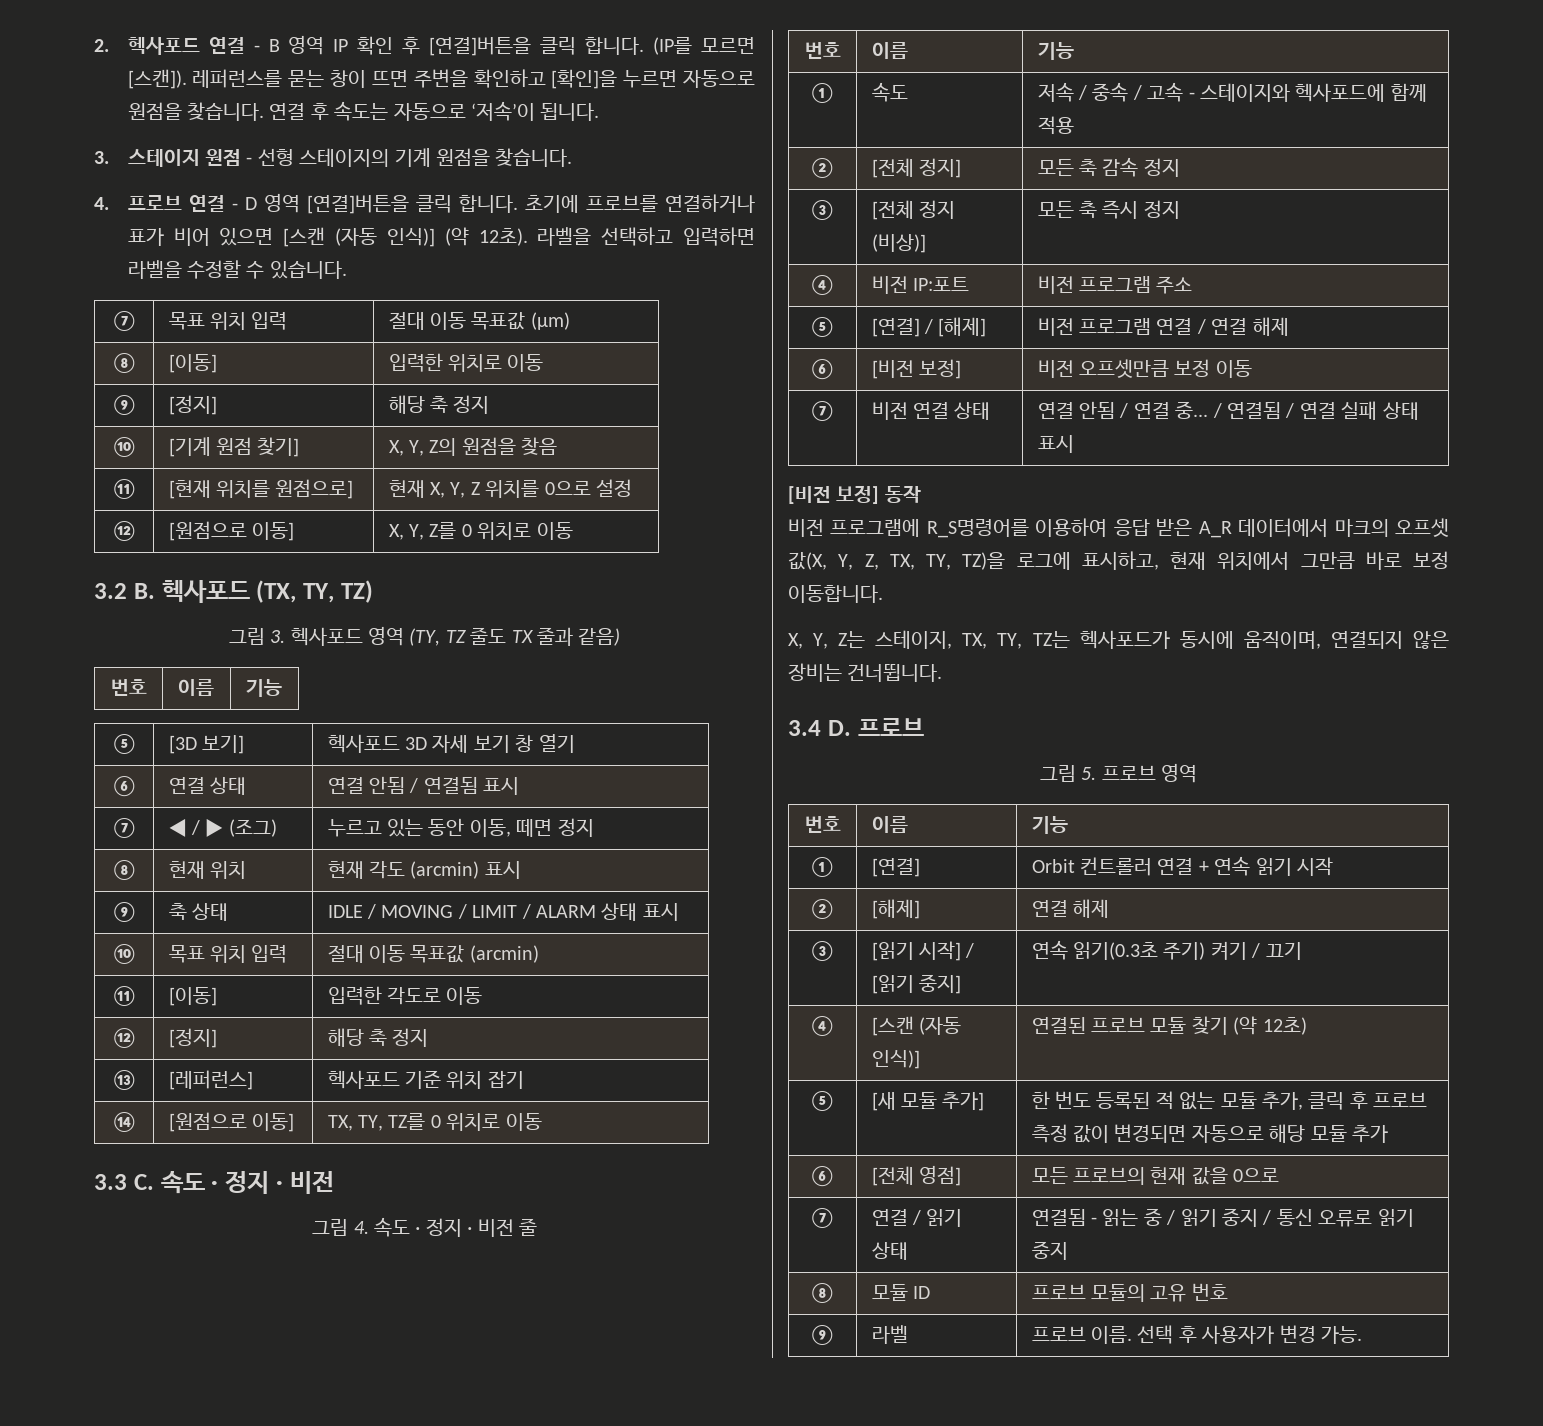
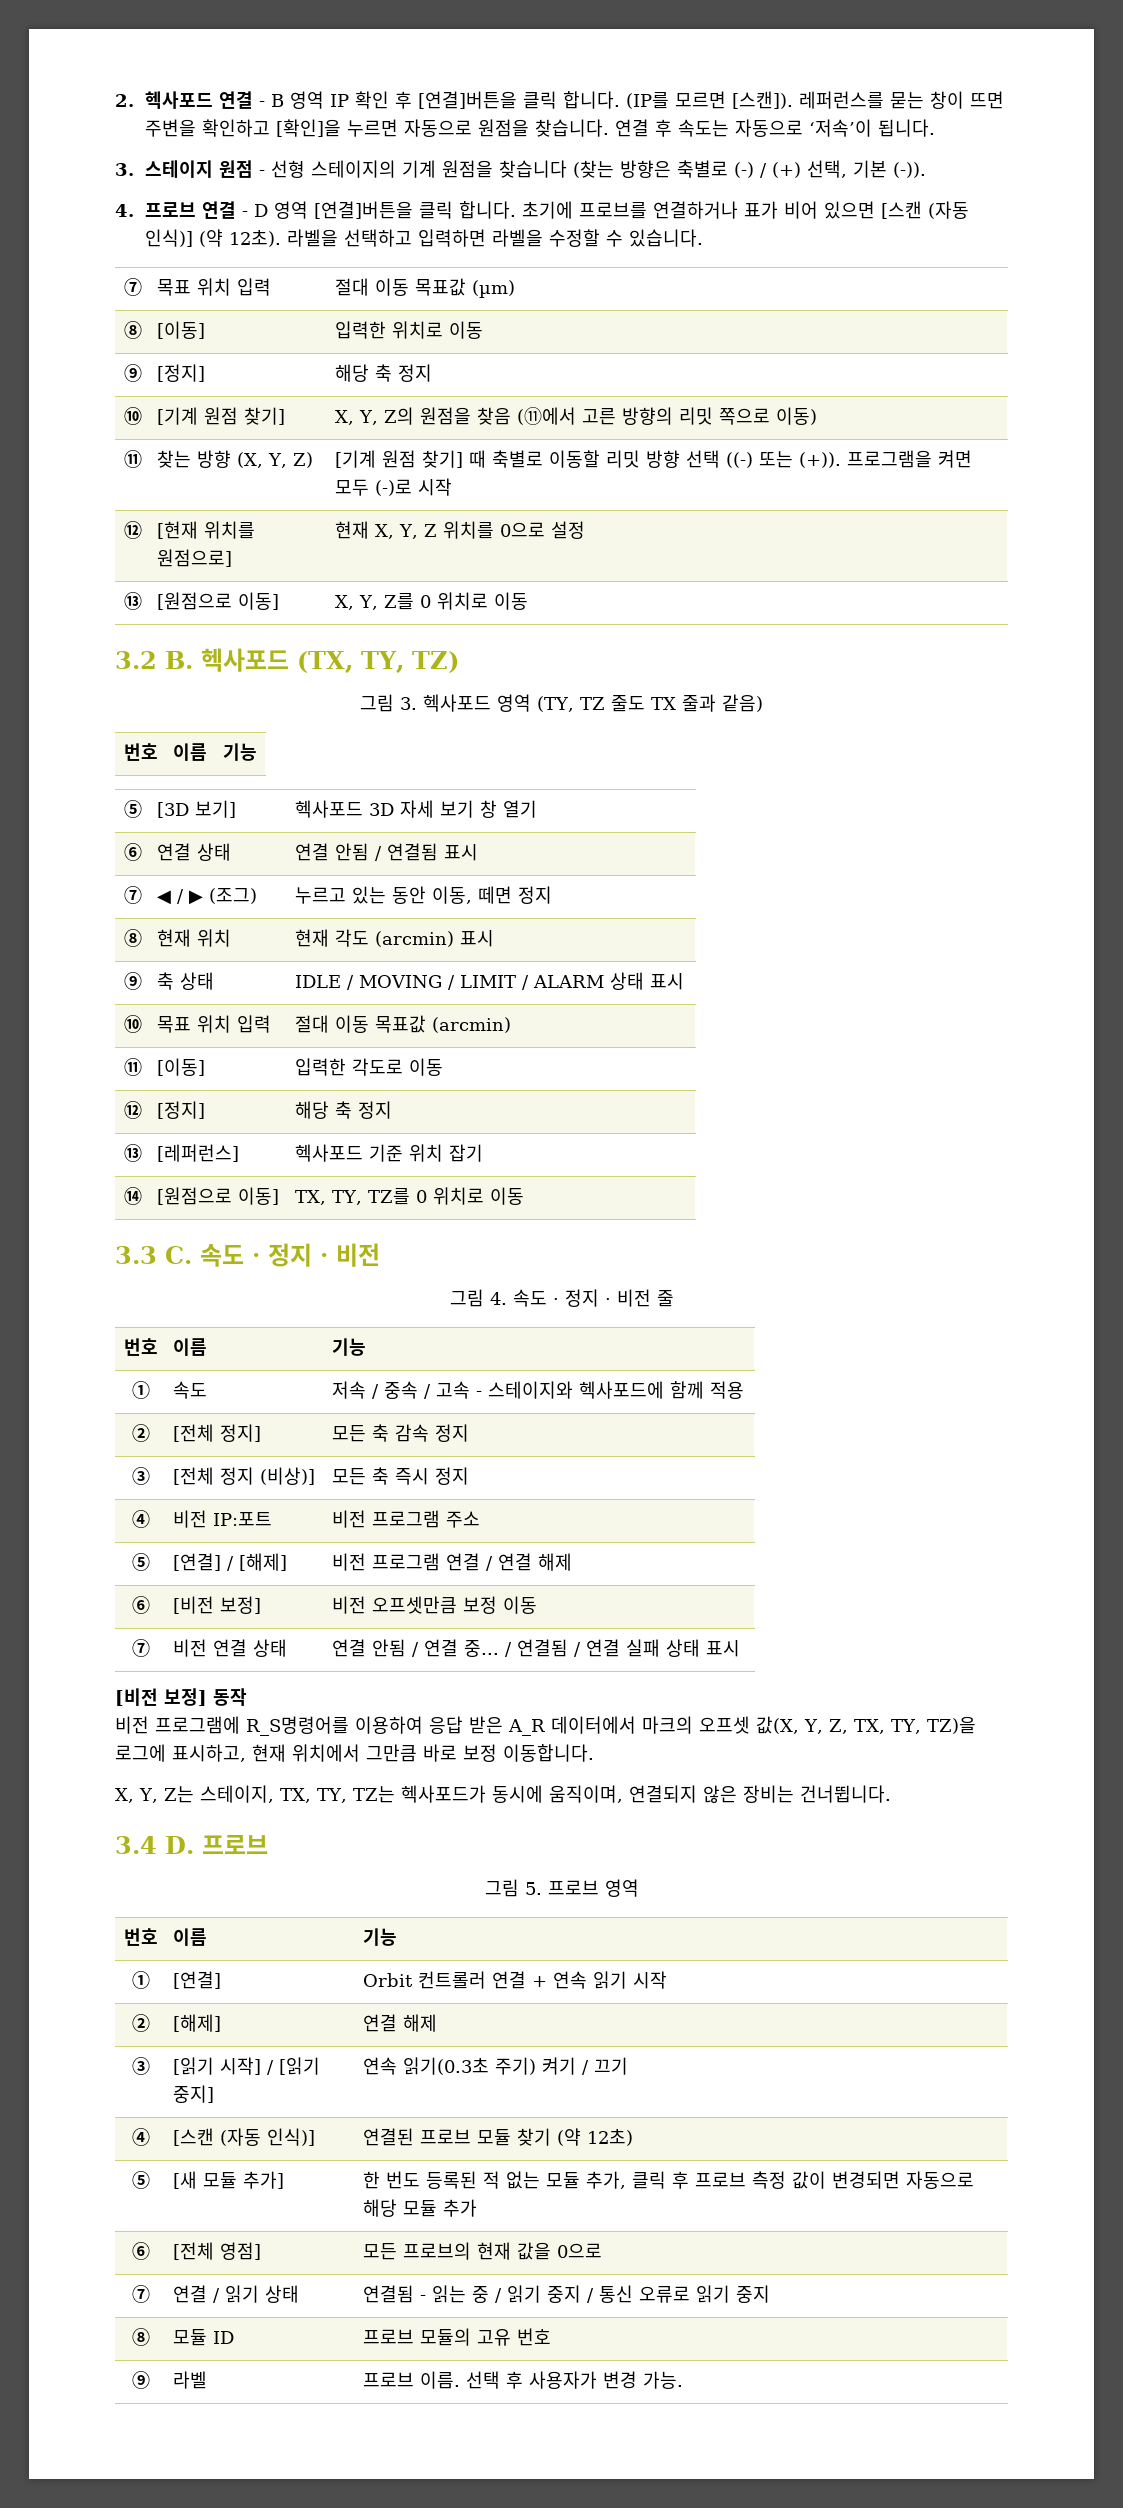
[495,148,573,167] 찾습니다. -> [498,160,926,178] 찾습니다 (찾는 방향은 축별로 (-) / (+) 선택, 기본 (-)).
[110,479,138,499] // ⑪ -> [516,407,817,425] [123,450,142,468] [156,450,313,468] [334,450,972,468] [334,478,452,496] [123,521,142,539] (⑪에서 고른 방향의 리밋 쪽으로 이동) // ⑪ | 찾는 방향 (X, Y, Z) | [기계 원점 찾기] 때 축별로 이동할 리밋 방향 선택 ((-) 또는 (+)). 프로그램을 켜면 모두 (-)로 시작 // ⑫
[110,521,138,541] ⑫ -> [123,592,142,610] ⑬

